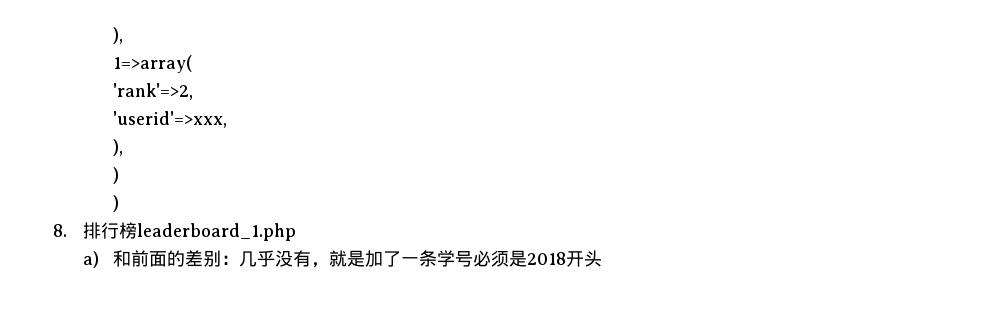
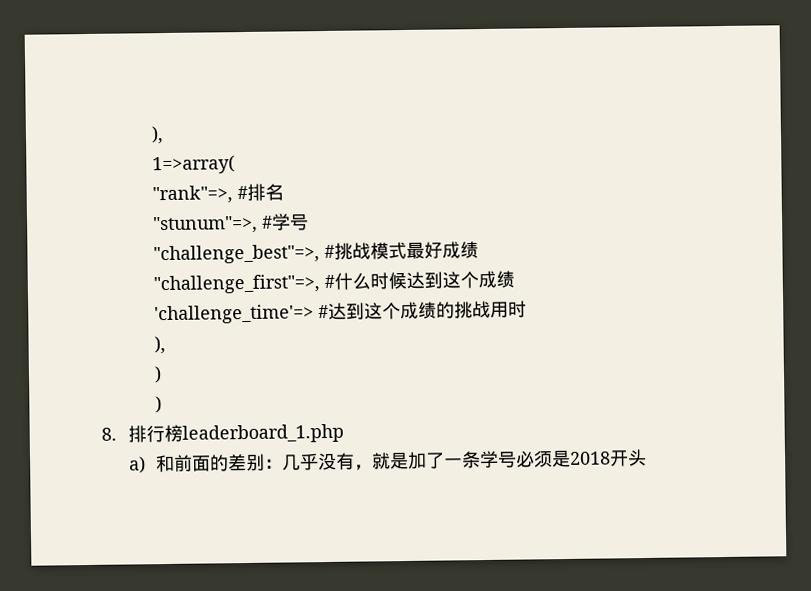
[112,83,193,100] [112,111,227,128] 'rank'=>2, // 'userid'=>xxx, -> [152,183,285,205] [152,213,310,235] [153,241,480,265] [153,270,516,295] [154,300,528,325] "rank"=>, #排名 // "stunum"=>, #学号 // "challenge_best"=>, #挑战模式最好成绩 // "challenge_first"=>, #什么时候达到这个成绩 // 'challenge_time'=> #达到这个成绩的挑战用时

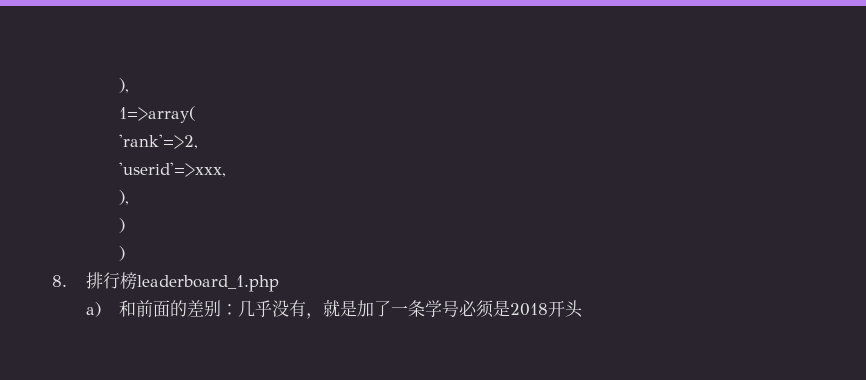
[152,183,285,205] [152,213,310,235] [153,241,480,265] [153,270,516,295] [154,300,528,325] "rank"=>, #排名 // "stunum"=>, #学号 // "challenge_best"=>, #挑战模式最好成绩 // "challenge_first"=>, #什么时候达到这个成绩 // 'challenge_time'=> #达到这个成绩的挑战用时 -> [119,134,199,149] [119,162,227,177] 'rank'=>2, // 'userid'=>xxx,

